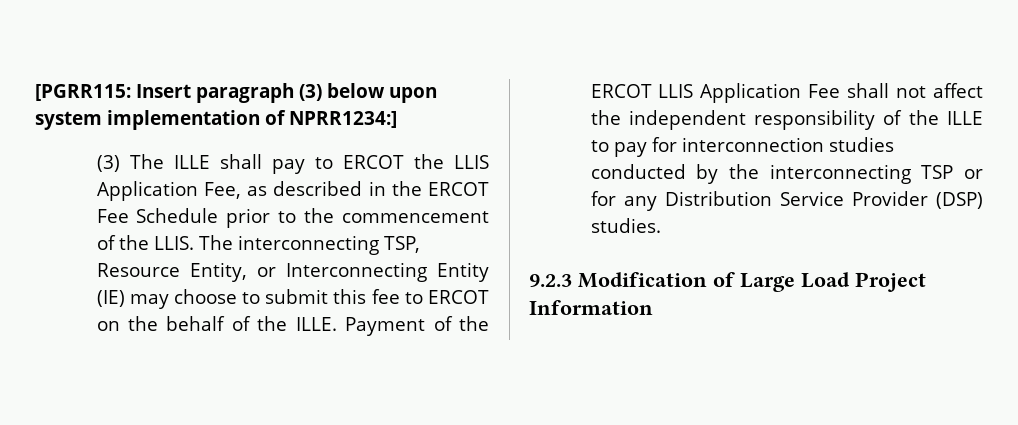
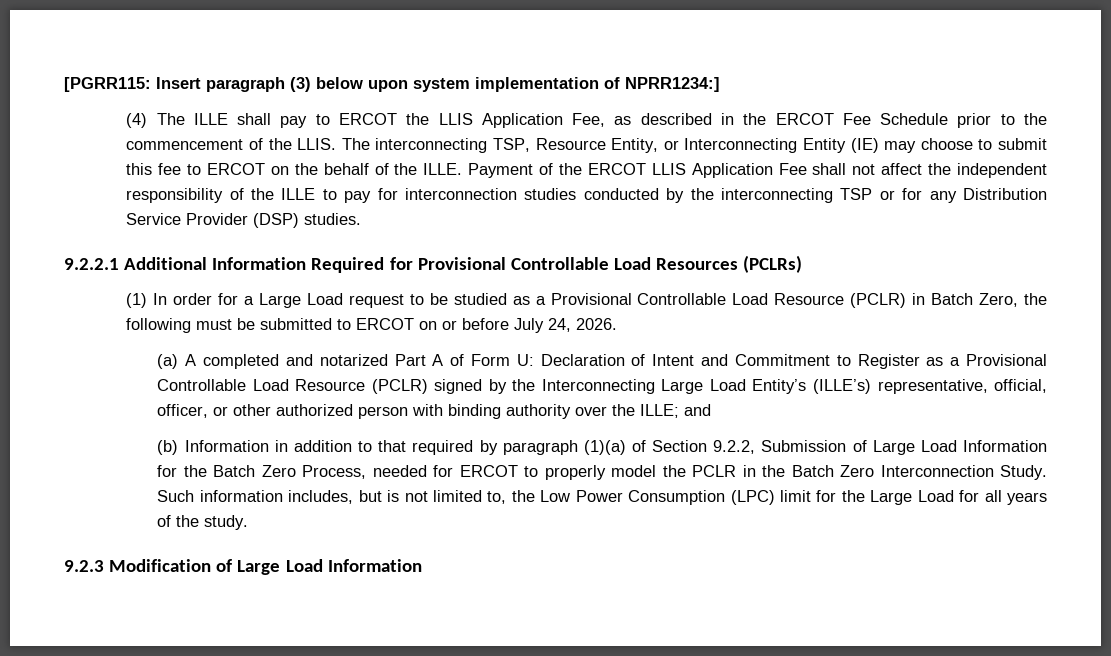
[96,155,120,172] (3) -> [126,113,148,128] (4)
(661, 225) none -> [64,255,803,273] [126,293,1047,308] [126,318,618,333] [157,354,1047,369] [157,379,1047,394] [157,404,712,419] [157,440,1047,455] [157,465,1047,480] [157,490,1047,505] [157,515,249,530] // 9.2.2.1 Additional Information Required for Provisional Controllable Load Resources (PCLRs) // (1) In order for a Large Load request to be studied as a Provisional Controllable Load Resource (PCLR) in Batch Zero, the following must be submitted to ERCOT on or before July 24, 2026. // (a) A completed and notarized Part A of Form U: Declaration of Intent and Commitment to Register as a Provisional Controllable Load Resource (PCLR) signed by the Interconnecting Large Load Entity’s (ILLE’s) representative, official, officer, or other authorized person with binding authority over the ILLE; and // (b) Information in addition to that required by paragraph (1)(a) of Section 9.2.2, Submission of Large Load Information for the Batch Zero Process, needed for ERCOT to properly model the PCLR in the Batch Zero Interconnection Study. Such information includes, but is not limited to, the Low Power Consumption (LPC) limit for the Large Load for all years of the study.
[855,272,926,292] Project -> (323, 565) none

